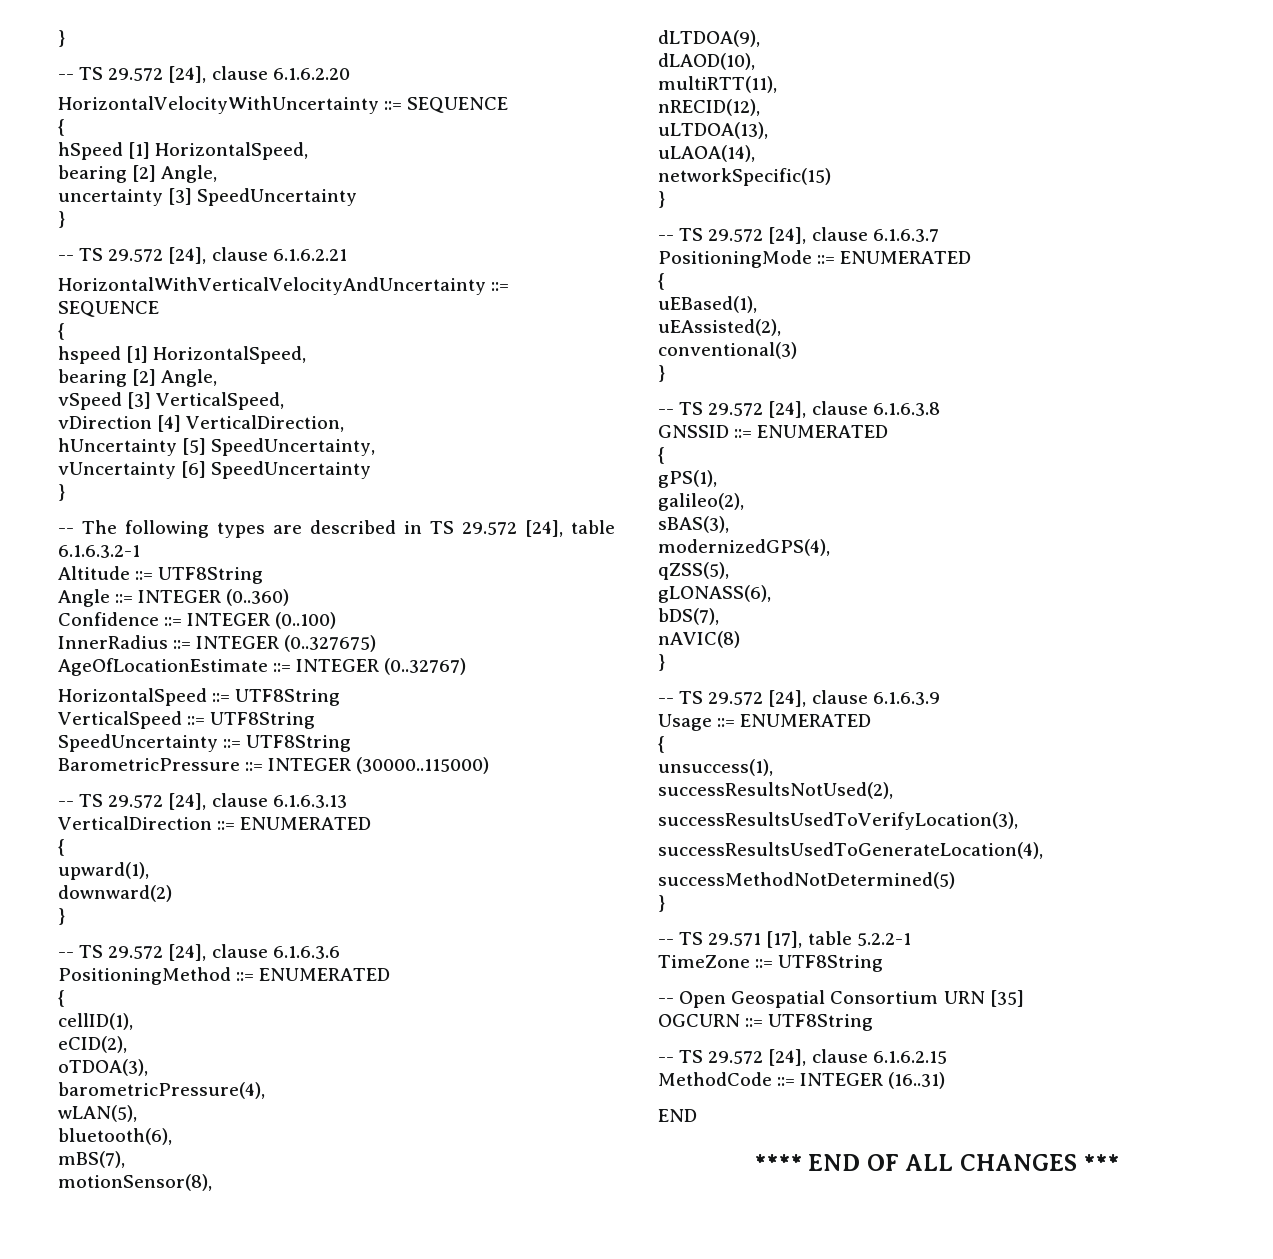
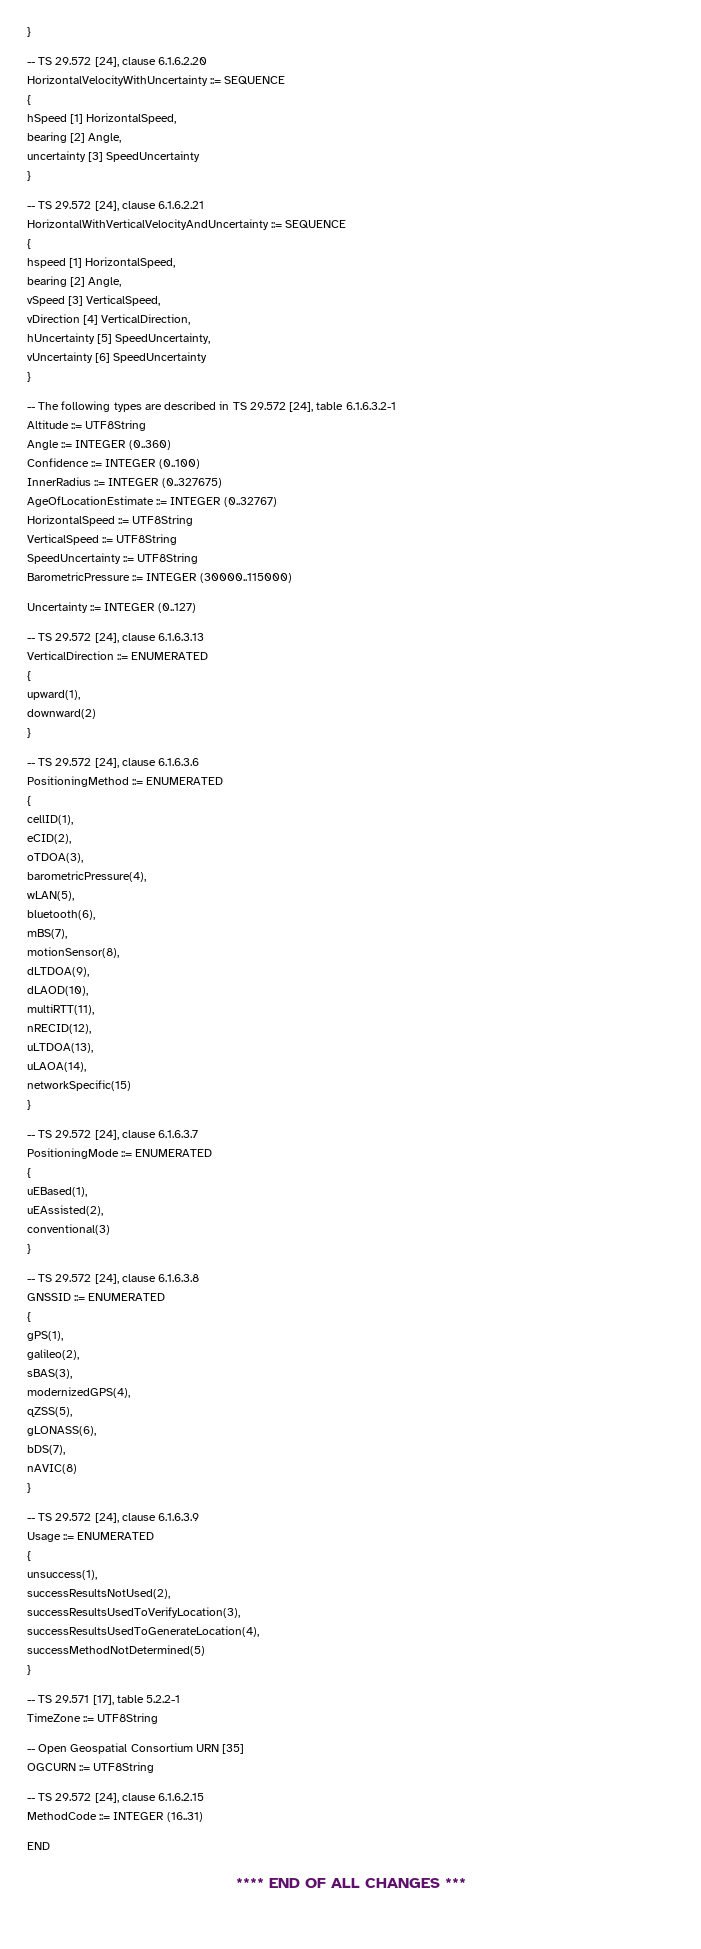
(490, 765) none -> [27,602,196,613] // Uncertainty ::= INTEGER (0..127)

